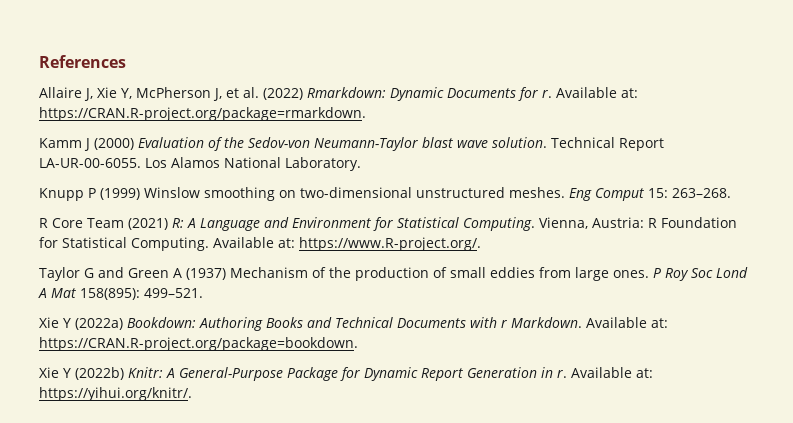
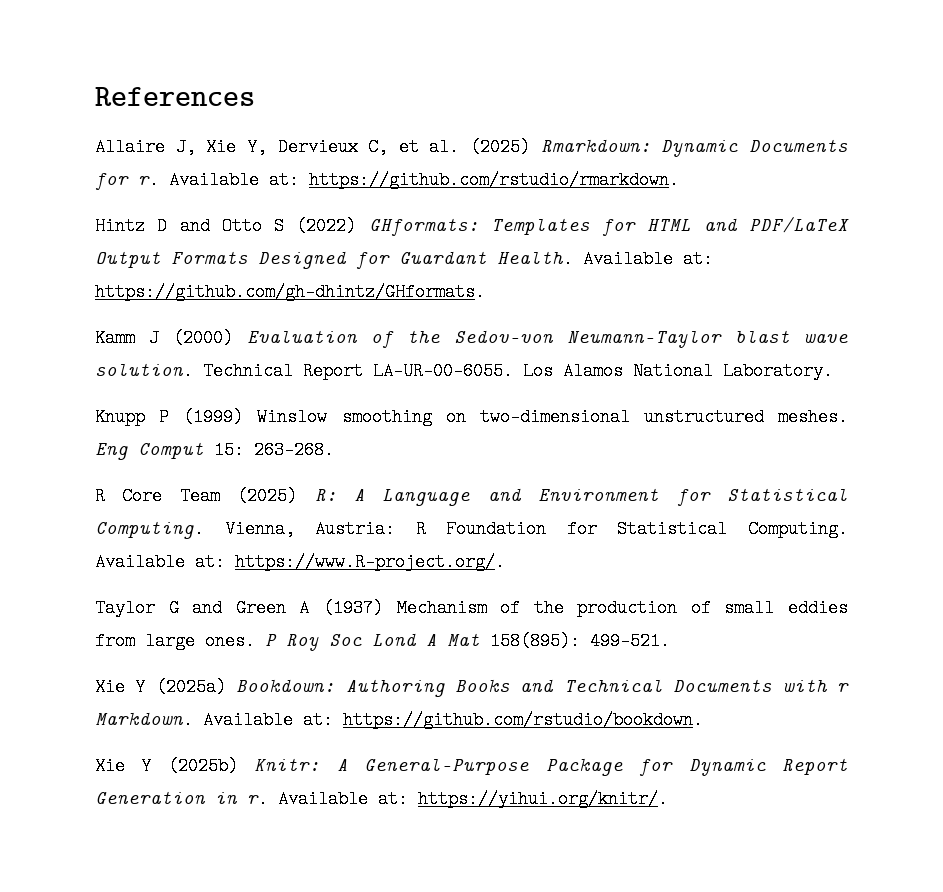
[136,87,222,101] McPherson J, -> [277,138,389,156] Dervieux C,
[263,88,303,100] (2022) -> [470,138,531,156] (2025)
[39,107,366,121] https://CRAN.R-project.org/package=rmarkdown. -> [309,171,679,189] [95,217,849,236] [95,250,713,269] [95,283,485,301] https://github.com/rstudio/rmarkdown. // Hintz D and Otto S (2022) GHformats: Templates for HTML and PDF/LaTeX Output Formats Designed for Guardant Health. Available at: https://github.com/gh-dhintz/GHformats.
[127,218,168,230] (2021) -> [237,487,298,505] (2025)
[75,318,123,330] (2022a) -> [155,678,226,696] (2025a)
[39,337,358,351] [39,367,124,380] https://CRAN.R-project.org/package=bookdown. // Xie Y (2022b) -> [343,711,703,729] [95,757,238,775] https://github.com/rstudio/bookdown. // Xie Y (2025b)

